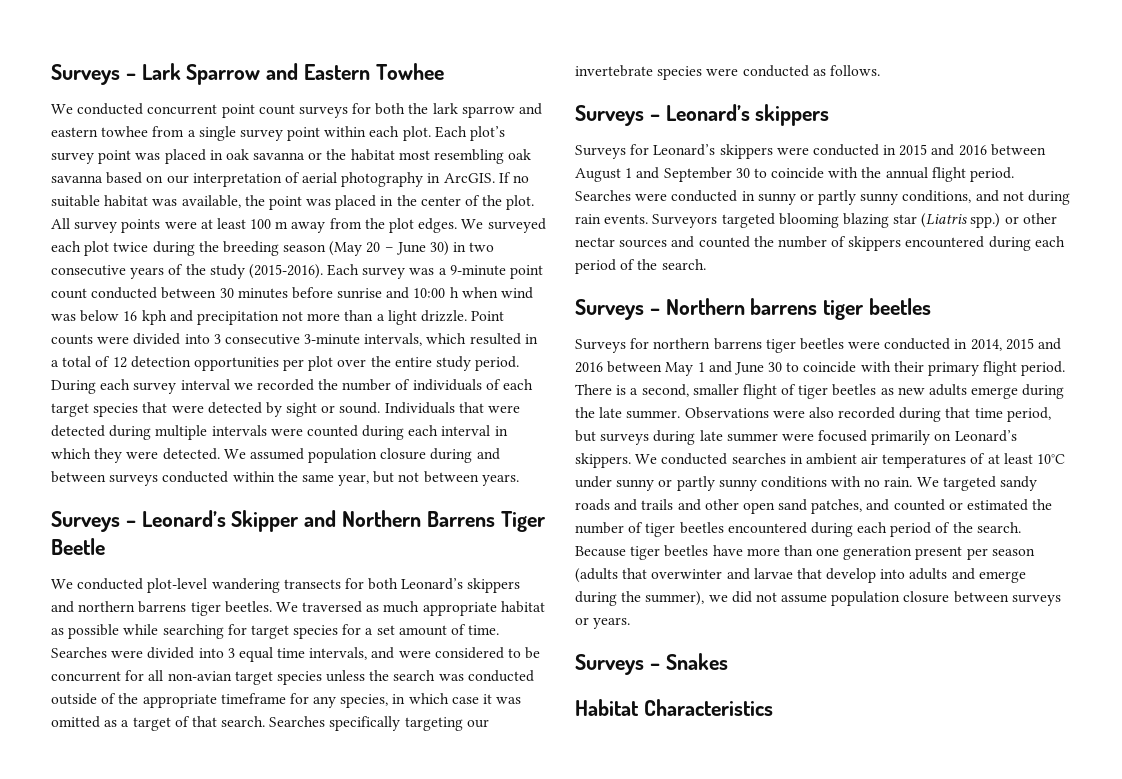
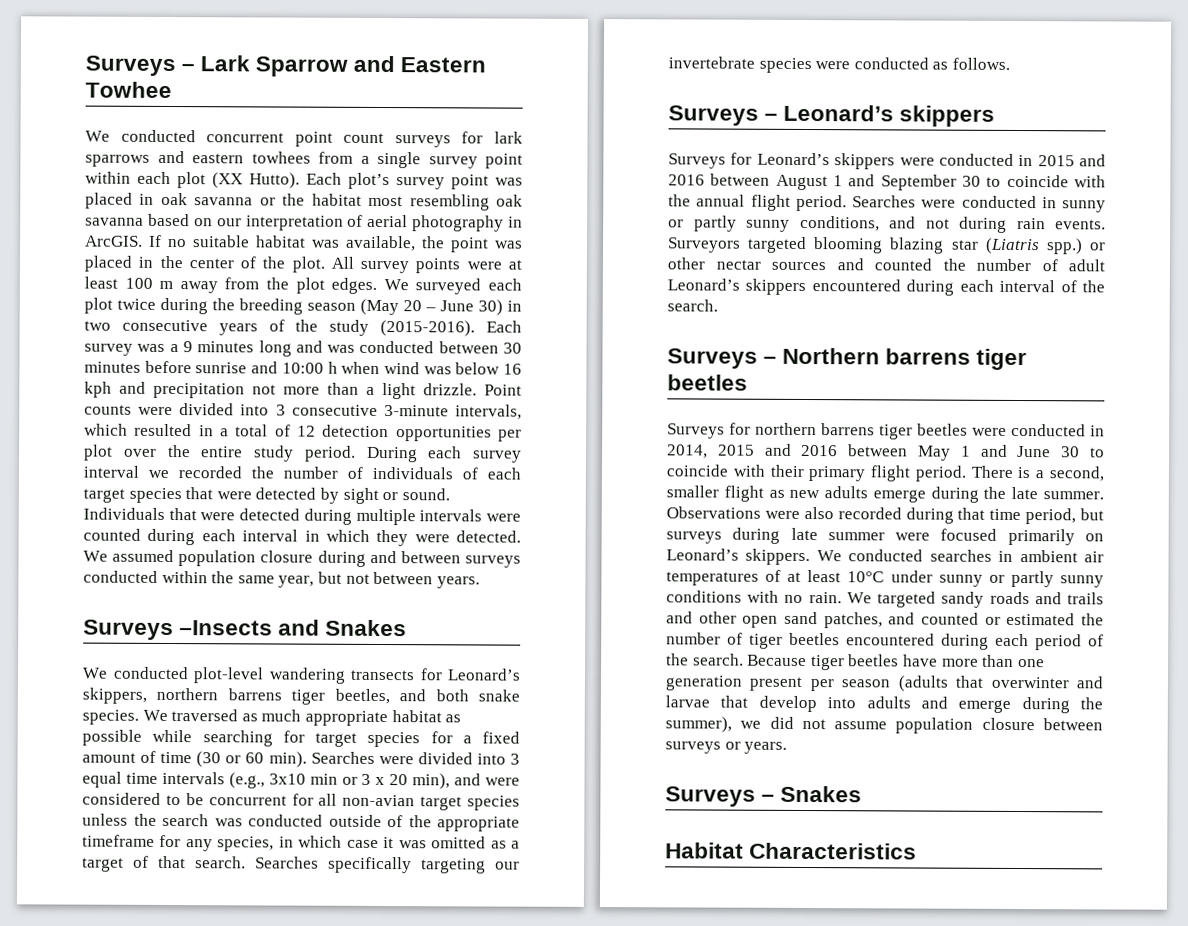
[375,103,515,118] both the lark sparrow -> [493,131,523,144] [85,154,150,167] lark sparrows
[101,126,149,137] towhee -> [251,151,311,164] towhees
[402,126,431,141] plot. -> [177,172,300,189] plot (XX Hutto).
[449,265,544,279] [51,288,87,299] 9-minute point count -> [182,340,356,357] 9 minutes long and was
[125,510,545,532] [51,538,105,555] – Leonard’s Skipper and Northern Barrens Tiger Beetle -> [179,619,408,637] –Insects and Snakes
[368,578,521,593] [51,601,272,616] both Leonard’s skippers and northern barrens tiger beetles. -> [447,668,521,681] [82,687,520,705] [82,709,139,725] Leonard’s skippers, northern barrens tiger beetles, and both snake species.
[376,625,395,635] set -> [482,731,520,744] fixed
[468,625,500,635] time. -> [160,751,307,768] time (30 or 60 min).
[309,647,368,660] intervals, -> [161,771,451,790] intervals (e.g., 3x10 min or 3 x 20 min),
(847, 241) none -> [1068,259,1105,272] [667,278,740,291] adult Leonard’s
[575,259,616,274] period -> [999,279,1056,293] interval
[781,384,877,399] of tiger beetles -> (764, 493) none

